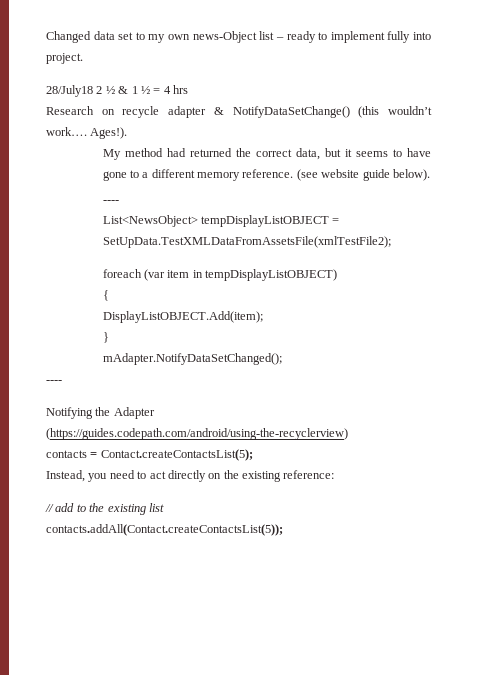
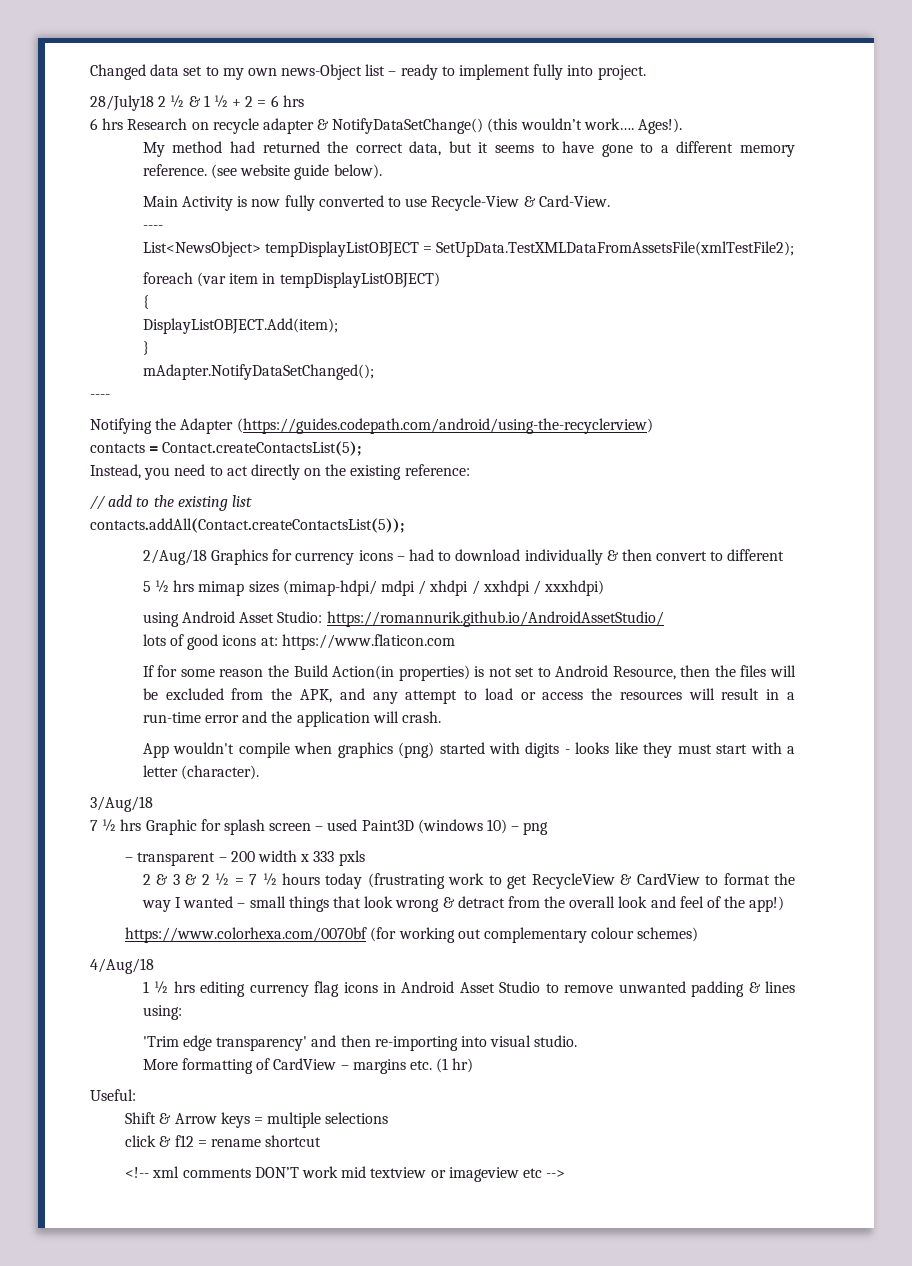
[153,86,171,94] = 4 -> [232,95,279,107] + 2 = 6
(188, 89) none -> [90,118,124,130] 6 hrs
(430, 175) none -> [142,195,610,211] // Main Activity is now fully converted to use Recycle-View & Card-View.
(283, 530) none -> [142,549,785,565] [142,580,605,596] [142,611,664,627] [142,634,455,650] [142,665,796,681] [142,688,796,704] [142,711,441,727] [142,742,795,758] [142,765,260,780] [90,796,153,812] [90,819,549,835] [125,850,365,866] [142,873,795,889] [141,896,785,912] [125,927,699,943] [90,958,154,974] [142,981,795,997] [142,1005,182,1020] [142,1035,578,1051] [142,1058,474,1074] [90,1089,136,1101] [125,1112,389,1128] [125,1135,322,1147] [125,1166,566,1182] // 2/Aug/18 Graphics for currency icons – had to download individually & then convert to different // 5 ½ hrs mimap sizes (mimap-hdpi/ mdpi / xhdpi / xxhdpi / xxxhdpi) // using Android Asset Studio: https://romannurik.github.io/AndroidAssetStudio/ // lots of good icons at: https://www.flaticon.com // If for some reason the Build Action(in properties) is not set to Android Resource, then the files will be excluded from the APK, and any attempt to load or access the resources will result in a run-time error and the application will crash. // App wouldn't compile when graphics (png) started with digits - looks like they must start with a letter (character). // 3/Aug/18 // 7 ½ hrs Graphic for splash screen – used Paint3D (windows 10) – png // – transparent – 200 width x 333 pxls // 2 & 3 & 2 ½ = 7 ½ hours today (frustrating work to get RecycleView & CardView to format the way I wanted – small things that look wrong & detract from the overall look and feel of the app!) // https://www.colorhexa.com/0070bf (for working out complementary colour schemes) // 4/Aug/18 // 1 ½ hrs editing currency flag icons in Android Asset Studio to remove unwanted padding & lines using: // 'Trim edge transparency' and then re-importing into visual studio. // More formatting of CardView – margins etc. (1 hr) // Useful: // Shift & Arrow keys = multiple selections // click & f12 = rename shortcut // <!-- xml comments DON’T work mid textview or imageview etc -->

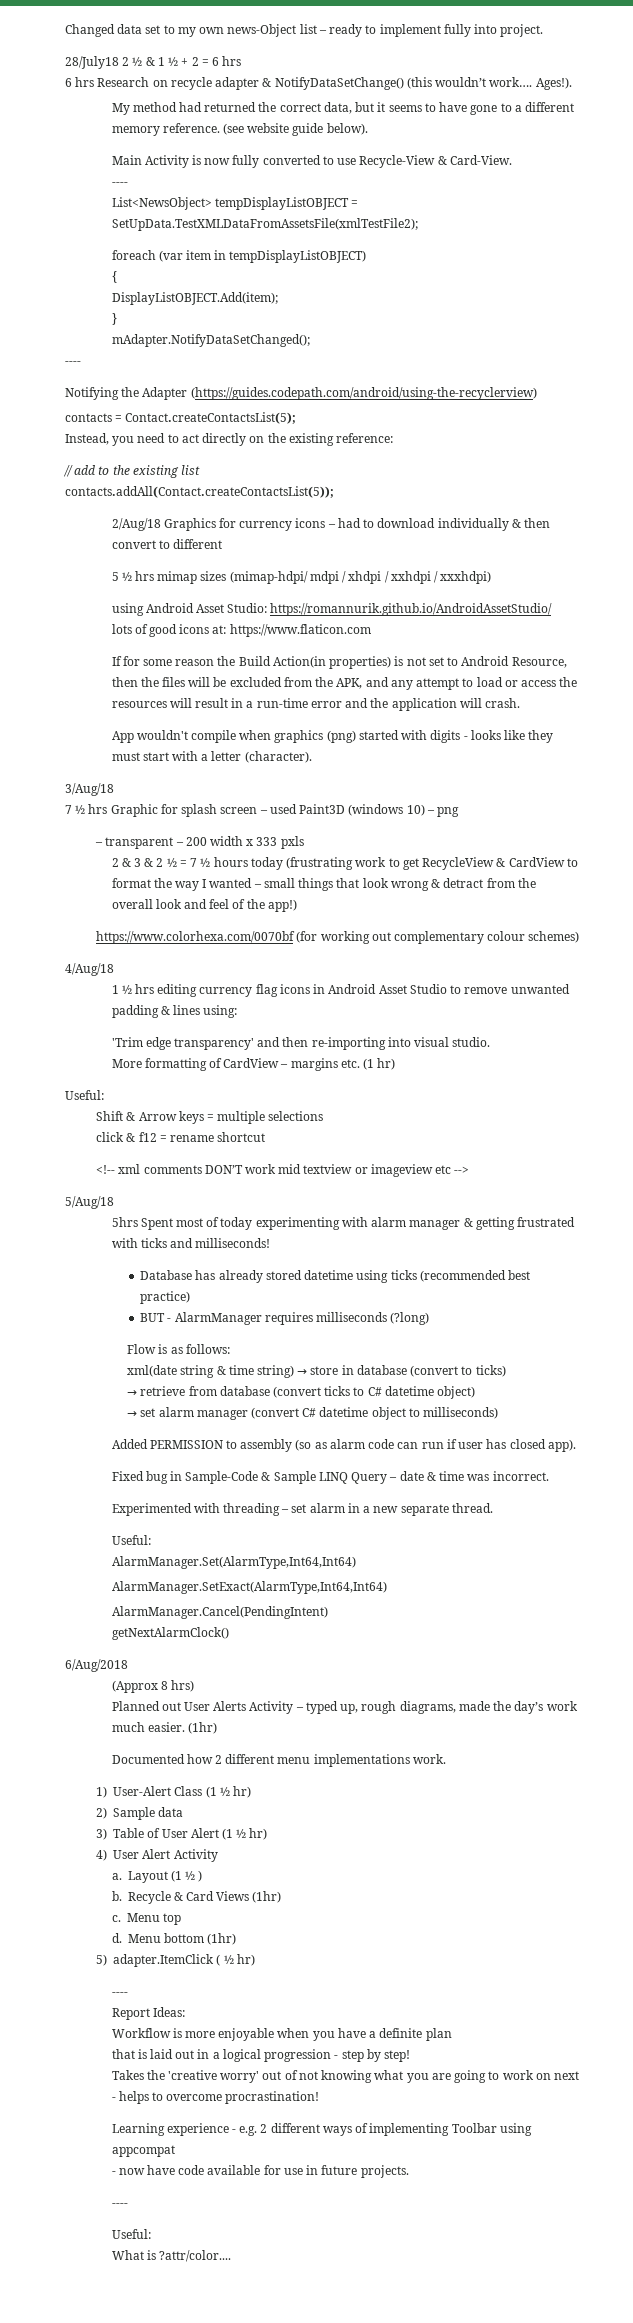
(566, 1174) none -> [65,1196,114,1209] [111,1217,576,1230] [111,1238,271,1248] [140,1270,531,1283] [140,1291,191,1304] [140,1312,430,1325] [127,1344,230,1354] [127,1365,506,1378] [127,1386,476,1399] [127,1407,499,1420] [111,1439,576,1452] [111,1471,549,1484] [111,1503,493,1516] [111,1535,151,1545] [111,1556,356,1569] [111,1581,387,1594] [111,1606,328,1619] [111,1627,229,1640] [65,1659,128,1672] [111,1680,195,1693] [111,1701,578,1714] [111,1722,218,1734] [111,1754,446,1767] [96,1786,251,1798] [96,1807,184,1820] [96,1828,268,1840] [96,1849,218,1862] [111,1870,203,1883] [111,1891,282,1904] [111,1913,182,1925] [111,1933,237,1945] [96,1954,255,1967] [111,1992,128,1996] [111,2007,185,2020] [111,2028,452,2041] [111,2049,411,2062] [111,2070,580,2083] [111,2091,320,2104] [111,2123,532,2136] [111,2145,175,2157] [111,2165,409,2178] [111,2203,128,2207] [111,2229,151,2239] [111,2250,232,2262] // 5/Aug/18 // 5hrs Spent most of today experimenting with alarm manager & getting frustrated with ticks and milliseconds! // Database has already stored datetime using ticks (recommended best practice) // BUT - AlarmManager requires milliseconds (?long) // Flow is as follows: // xml(date string & time string) → store in database (convert to ticks) // → retrieve from database (convert ticks to C# datetime object) // → set alarm manager (convert C# datetime object to milliseconds) // Added PERMISSION to assembly (so as alarm code can run if user has closed app). // Fixed bug in Sample-Code & Sample LINQ Query – date & time was incorrect. // Experimented with threading – set alarm in a new separate thread. // Useful: // AlarmManager.Set(AlarmType,Int64,Int64) // AlarmManager.SetExact(AlarmType,Int64,Int64) // AlarmManager.Cancel(PendingIntent) // getNextAlarmClock() // 6/Aug/2018 // (Approx 8 hrs) // Planned out User Alerts Activity – typed up, rough diagrams, made the day’s work much easier. (1hr) // Documented how 2 different menu implementations work. // 1) User-Alert Class (1 ½ hr) // 2) Sample data // 3) Table of User Alert (1 ½ hr) // 4) User Alert Activity // a. Layout (1 ½ ) // b. Recycle & Card Views (1hr) // c. Menu top // d. Menu bottom (1hr) // 5) adapter.ItemClick ( ½ hr) // ---- // Report Ideas: // Workflow is more enjoyable when you have a definite plan // that is laid out in a logical progression - step by step! // Takes the 'creative worry' out of not knowing what you are going to work on next - helps to overcome procrastination! // Learning experience - e.g. 2 different ways of implementing Toolbar using appcompat // - now have code available for use in future projects. // ---- // Useful: // What is ?attr/color....

